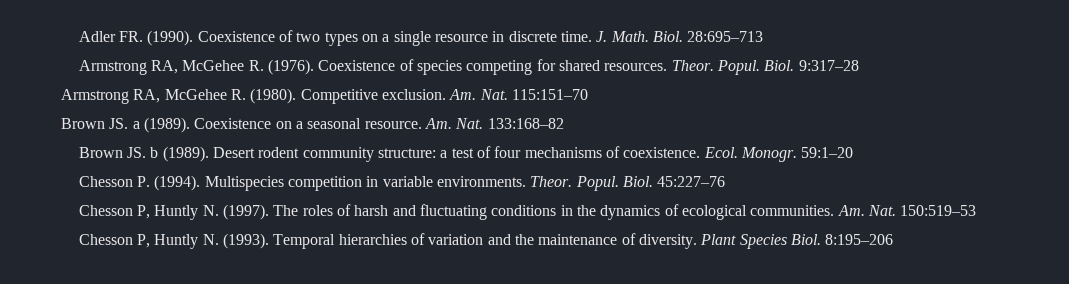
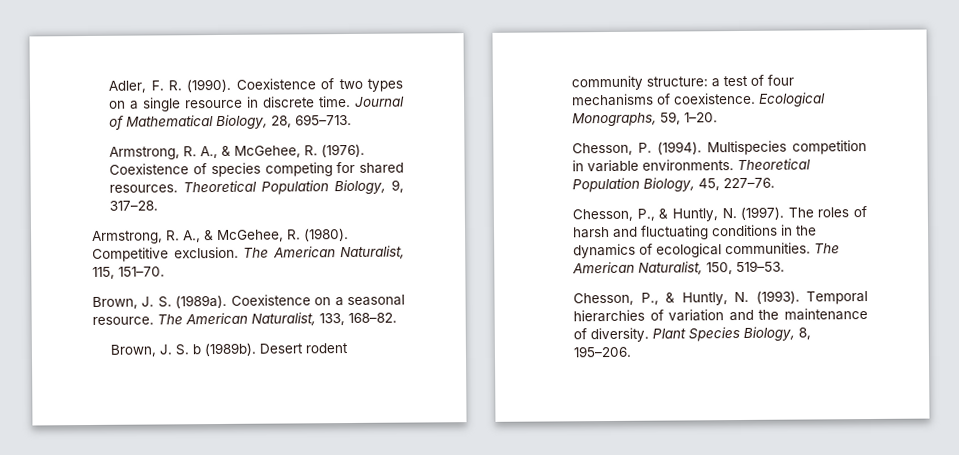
[78,31,144,42] Adler FR. -> [108,80,183,93] Adler, F. R.
[596,31,764,42] [78,60,245,75] J. Math. Biol. 28:695–713 // Armstrong RA, McGehee -> [354,96,405,107] [109,113,353,130] [109,145,302,160] Journal of Mathematical Biology, 28, 695–713. // Armstrong, R. A., & McGehee,
[671,60,859,75] [61,88,588,104] [61,117,190,133] Theor. Popul. Biol. 9:317–28 // Armstrong RA, McGehee R. (1980). Competitive exclusion. Am. Nat. 115:151–70 // Brown JS. a (1989). -> [183,179,404,195] [109,200,159,211] [92,228,349,244] [92,245,405,262] [92,266,165,279] [92,294,228,309] Theoretical Population Biology, 9, 317–28. // Armstrong, R. A., & McGehee, R. (1980). Competitive exclusion. The American Naturalist, 115, 151–70. // Brown, J. S. (1989a).
[424,118,564,129] [78,146,209,162] Am. Nat. 133:168–82 // Brown JS. b (1989). -> [157,312,397,326] [110,342,257,357] The American Naturalist, 133, 168–82. // Brown, J. S. b (1989b).
[703,147,854,162] [78,176,133,187] Ecol. Monogr. 59:1–20 // Chesson -> [758,92,827,107] [572,111,719,127] [572,142,634,156] Ecological Monographs, 59, 1–20. // Chesson,
[530,176,726,191] [78,205,199,220] Theor. Popul. Biol. 45:227–76 // Chesson P, Huntly -> [737,158,812,171] [572,177,776,193] [572,208,719,222] Theoretical Population Biology, 45, 227–76. // Chesson, P., & Huntly,
[837,205,977,216] [78,234,199,249] Am. Nat. 150:519–53 // Chesson P, Huntly -> [814,243,841,254] [572,260,786,275] [573,292,728,306] The American Naturalist, 150, 519–53. // Chesson, P., & Huntly,
[790,234,894,245] Biol. 8:195–206 -> [743,326,812,341] [573,345,632,358] Biology, 8, 195–206.

